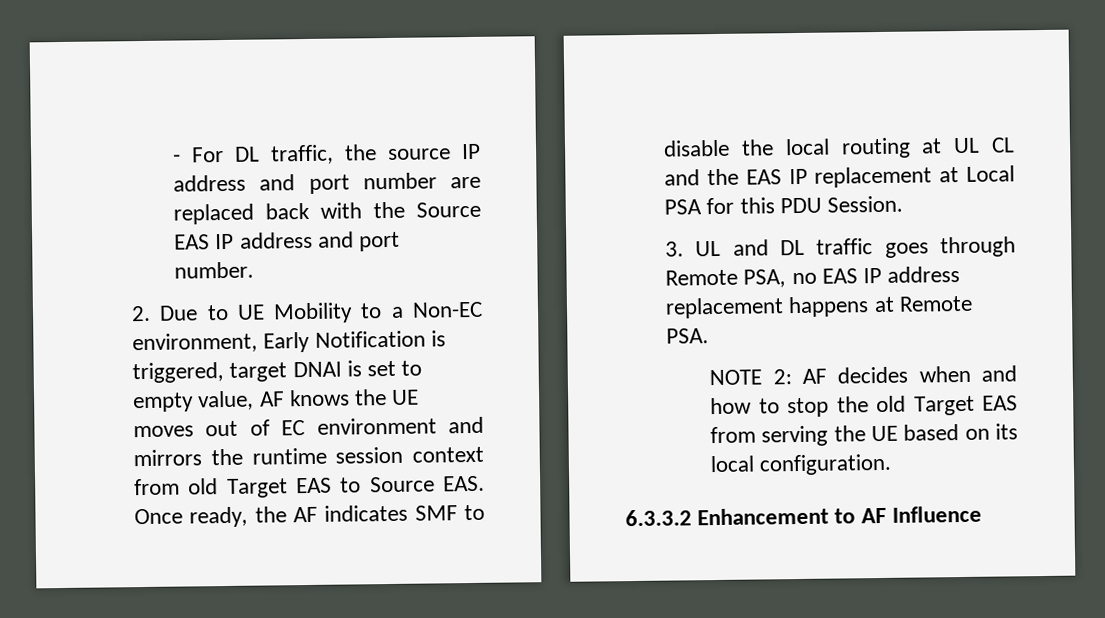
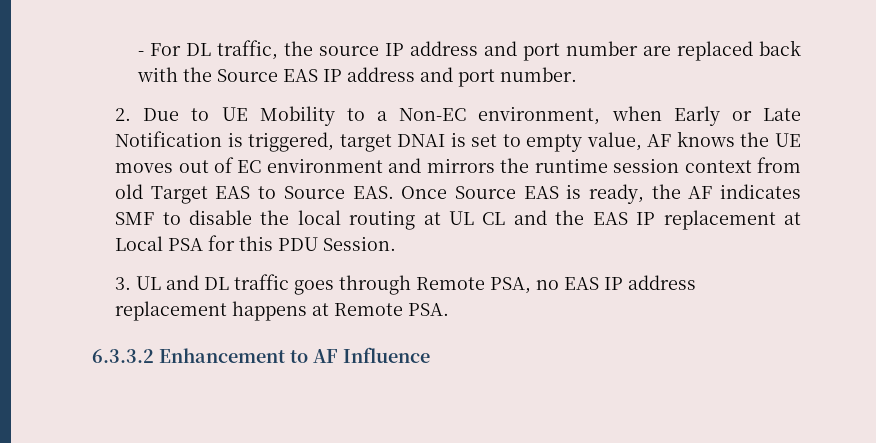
[263,331,311,353] Early -> [611,106,801,126] when Early or Late
(184, 516) none -> [454,184,582,199] Source EAS is
[709,365,1017,386] [710,395,1018,418] [710,423,1018,447] [710,453,893,476] // NOTE 2: AF decides when and how to stop the old Target EAS from serving the UE based on its local configuration. -> (450, 309) none

